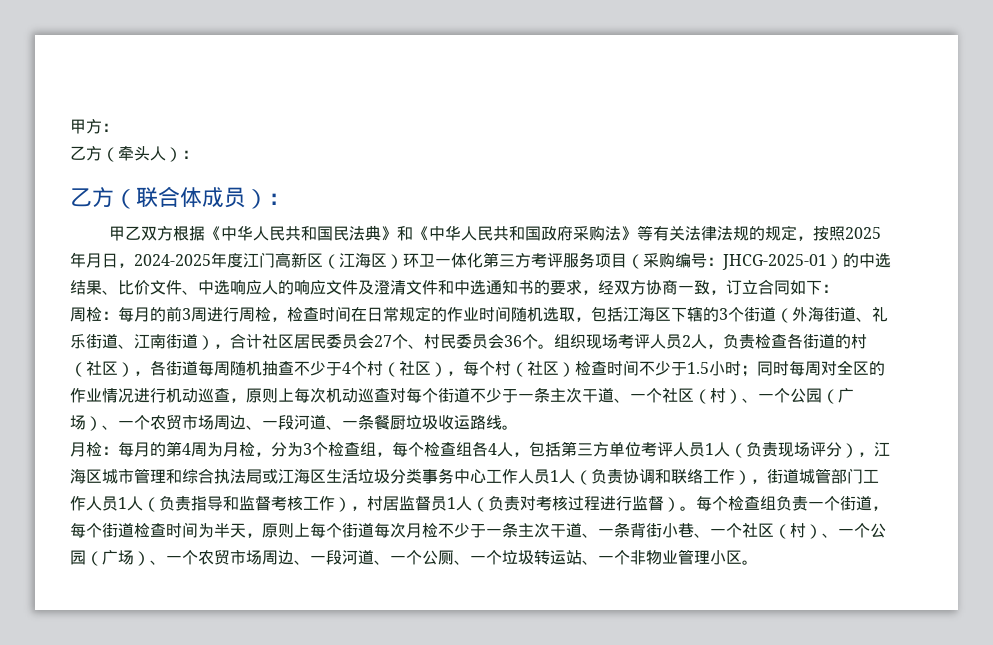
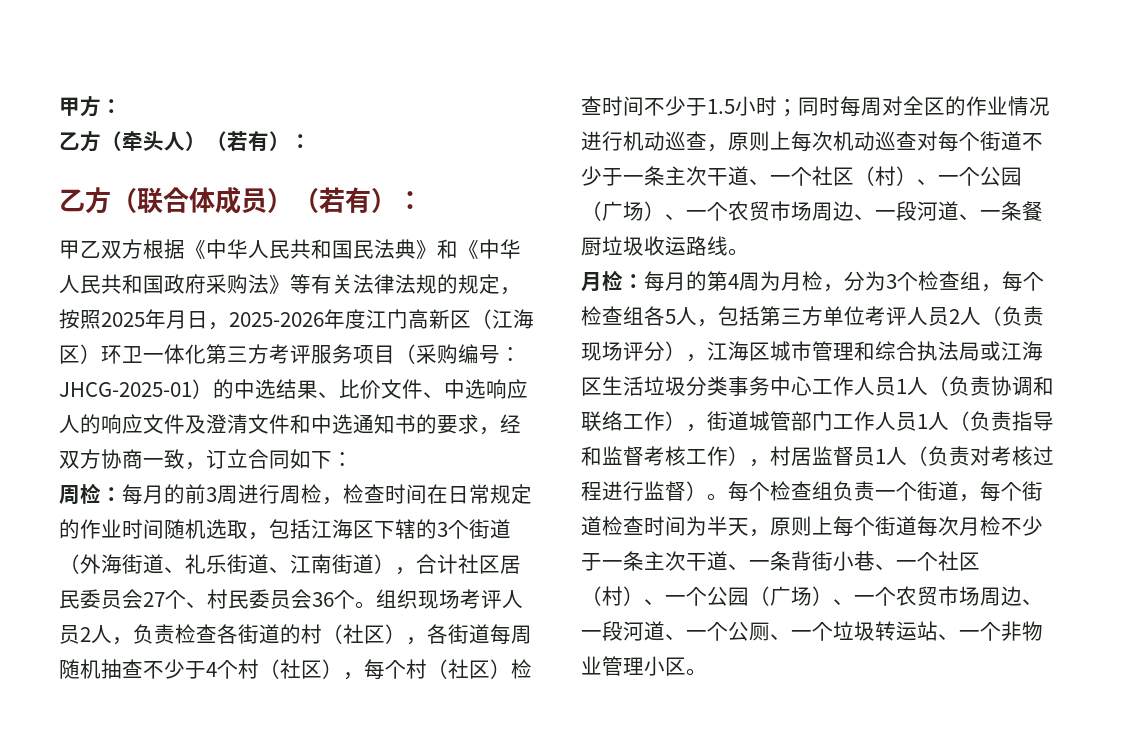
(182, 154) none -> [206,131,290,151] （若有）
(268, 199) none -> [293,187,397,213] （若有）
[134,254,211,266] 2024-2025 -> [229,312,324,327] 2025-2026
[488,443,497,455] 4 -> [665,309,676,324] 5
[705,443,714,455] 1 -> [949,309,960,324] 2

